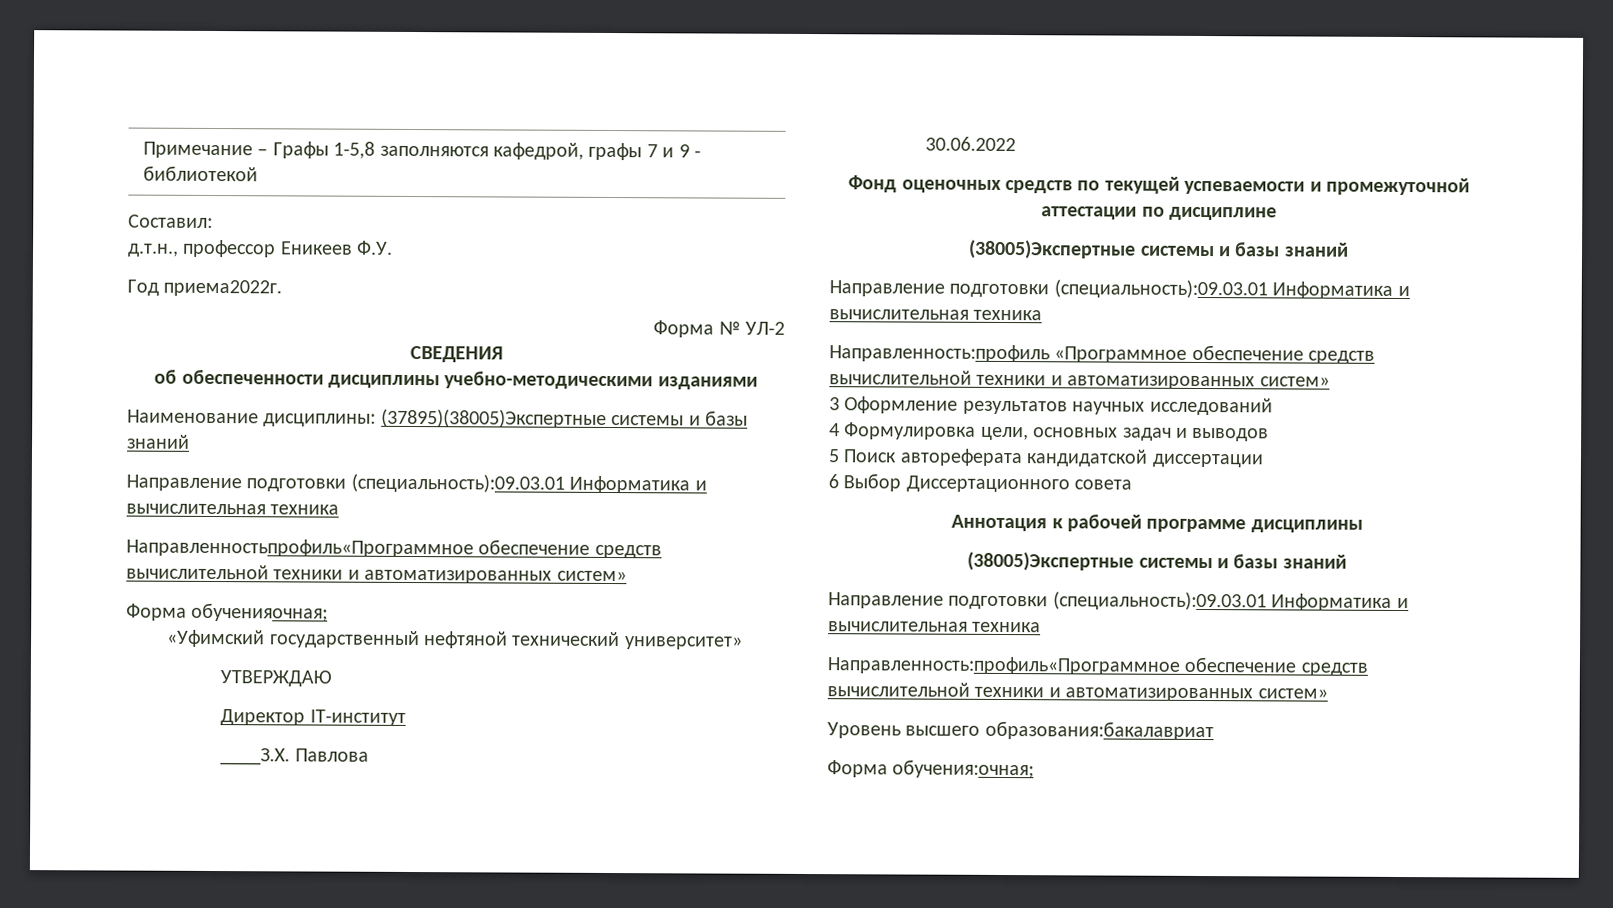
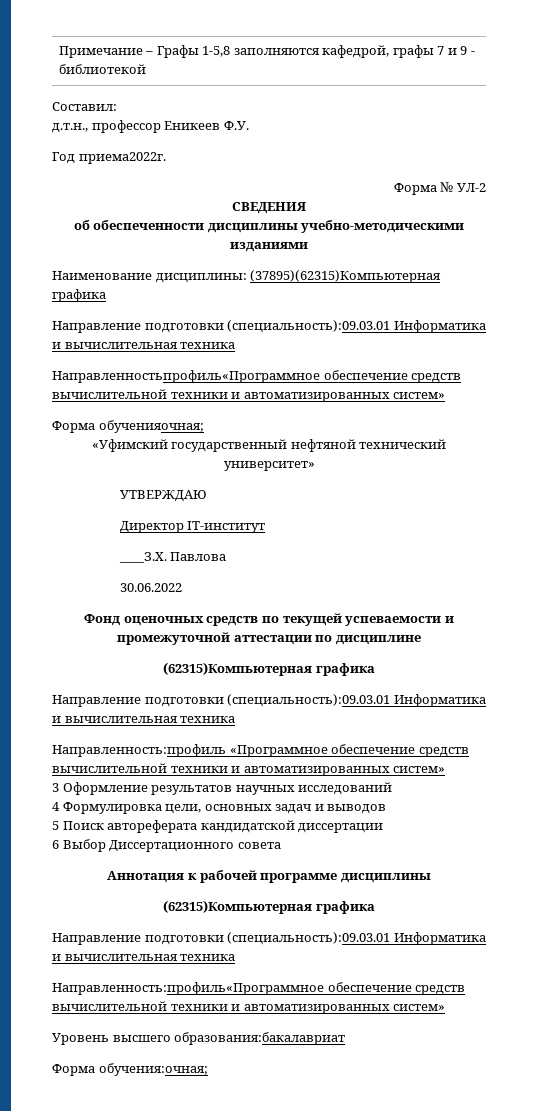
[380,408,748,428] [127,434,190,449] (37895)(38005)Экспертные системы и базы знаний -> [250,270,442,283] [52,289,106,302] (37895)(62315)Компьютерная графика
[968,239,1349,260] (38005)Экспертные системы и базы знаний -> [163,662,375,676] (62315)Компьютерная графика
[967,551,1347,572] (38005)Экспертные системы и базы знаний -> [163,900,375,914] (62315)Компьютерная графика

